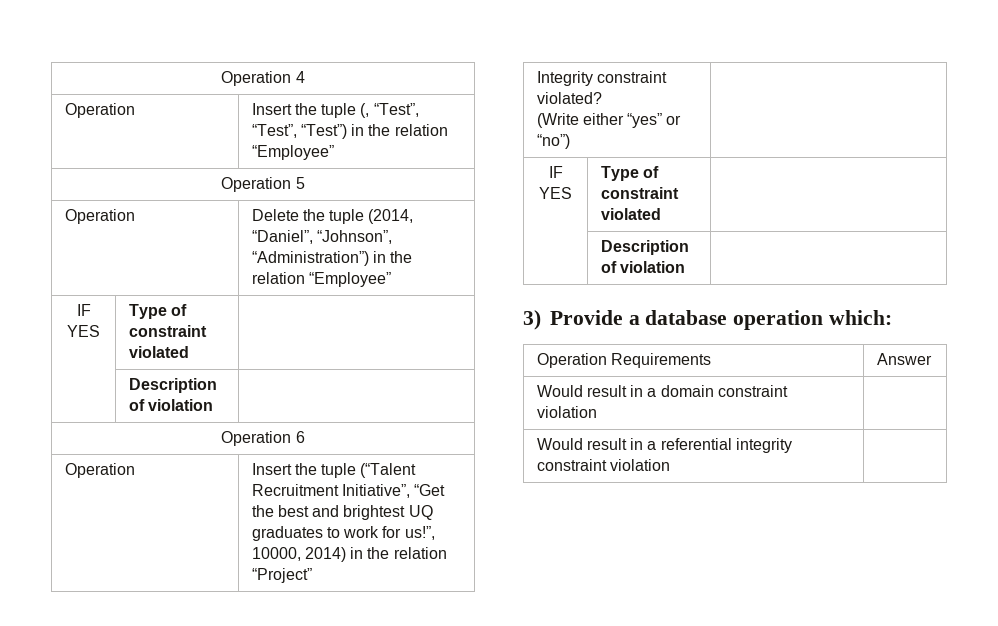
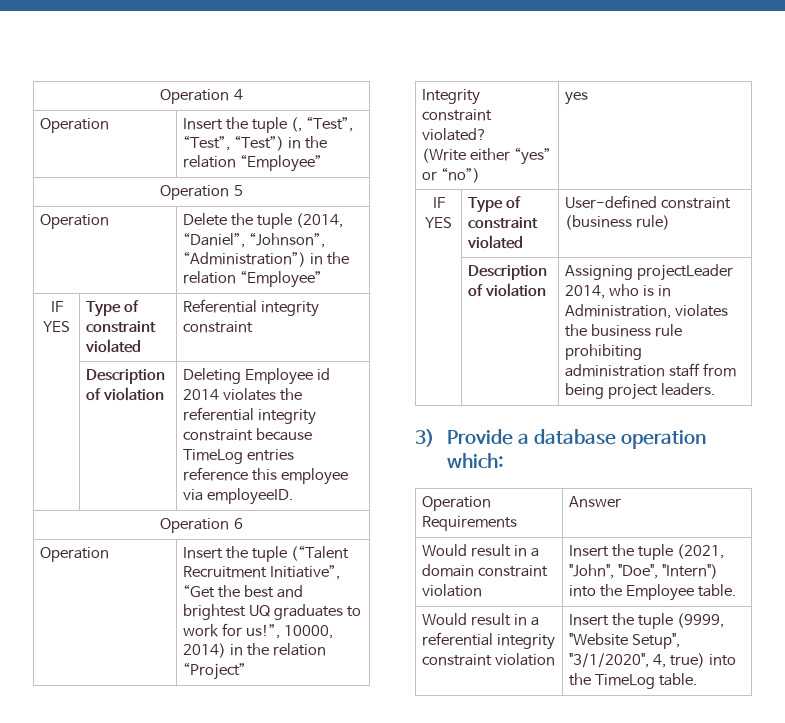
[128,378,217,393] [128,399,213,411] // | Description of violation | -> [182,299,320,317] [182,321,253,333] [85,369,165,384] [85,387,165,401] [182,368,331,385] [182,388,303,401] [182,407,317,425] [182,428,313,441] [182,449,295,464] [182,467,349,485] [182,488,294,505] Referential integrity constraint // | Description of violation | Deleting Employee id 2014 violates the referential integrity constraint because TimeLog entries reference this employee via employeeID.
[548,166,563,178] [539,187,572,199] [600,166,659,181] [600,187,679,199] [600,208,661,220] [600,240,689,255] [600,261,685,273] // IF YES | Type of constraint violated | // | Description of violation | -> [564,92,588,105] [432,197,445,208] [425,217,452,228] [467,196,521,213] [467,217,538,229] [466,235,523,249] [564,195,732,209] [564,215,671,230] [467,265,547,280] [467,283,547,297] [564,264,734,281] [564,284,672,299] [564,304,729,319] [564,324,683,337] [564,344,642,360] [564,363,737,377] [564,383,716,400] yes // IF YES | Type of constraint violated | User-defined constraint (business rule) // | Description of violation | Assigning projectLeader 2014, who is in Administration, violates the business rule prohibiting administration staff from being project leaders.
(597, 412) none -> [568,544,725,560] [568,564,719,579] [568,584,737,601] Insert the tuple (2021, "John", "Doe", "Intern") into the Employee table.
(670, 465) none -> [568,613,725,629] [568,633,681,649] [568,653,737,668] [568,673,698,689] Insert the tuple (9999, "Website Setup", "3/1/2020", 4, true) into the TimeLog table.

